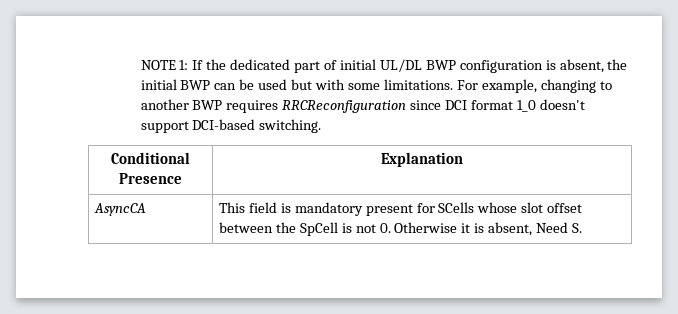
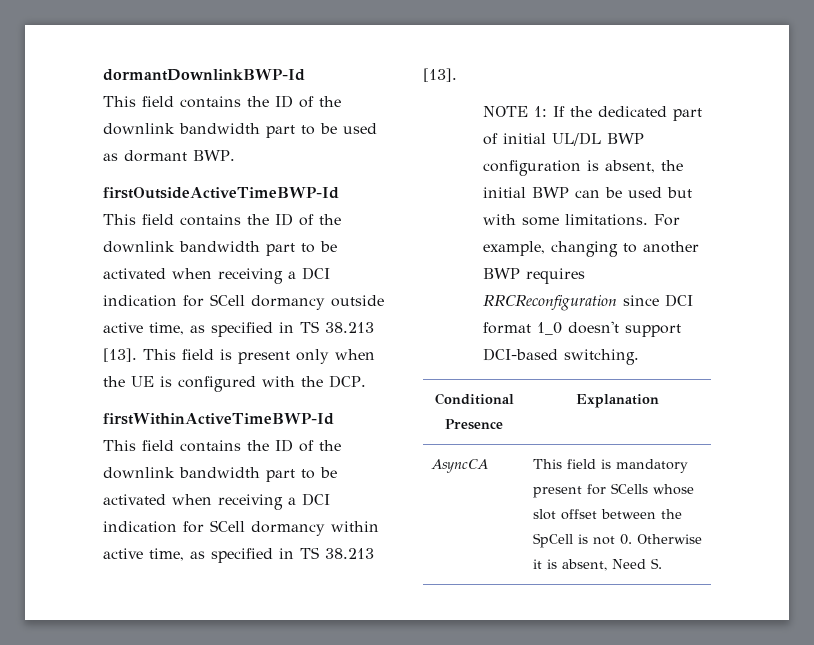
(140, 65) none -> [103,69,305,81] [103,95,341,108] [103,123,377,138] [103,150,235,162] [103,187,339,199] [103,213,341,226] [103,241,337,256] [103,267,330,284] [103,294,384,310] [103,321,374,337] [103,348,375,364] [103,375,366,392] [103,413,334,425] [103,439,341,452] [103,467,337,482] [103,493,330,510] [103,520,379,536] [103,547,374,563] [423,68,457,82] dormantDownlinkBWP-Id // This field contains the ID of the downlink bandwidth part to be used as dormant BWP. // firstOutsideActiveTimeBWP-Id // This field contains the ID of the downlink bandwidth part to be activated when receiving a DCI indication for SCell dormancy outside active time, as specified in TS 38.213 [13]. This field is present only when the UE is configured with the DCP. // firstWithinActiveTimeBWP-Id // This field contains the ID of the downlink bandwidth part to be activated when receiving a DCI indication for SCell dormancy within active time, as specified in TS 38.213 [13]. //

